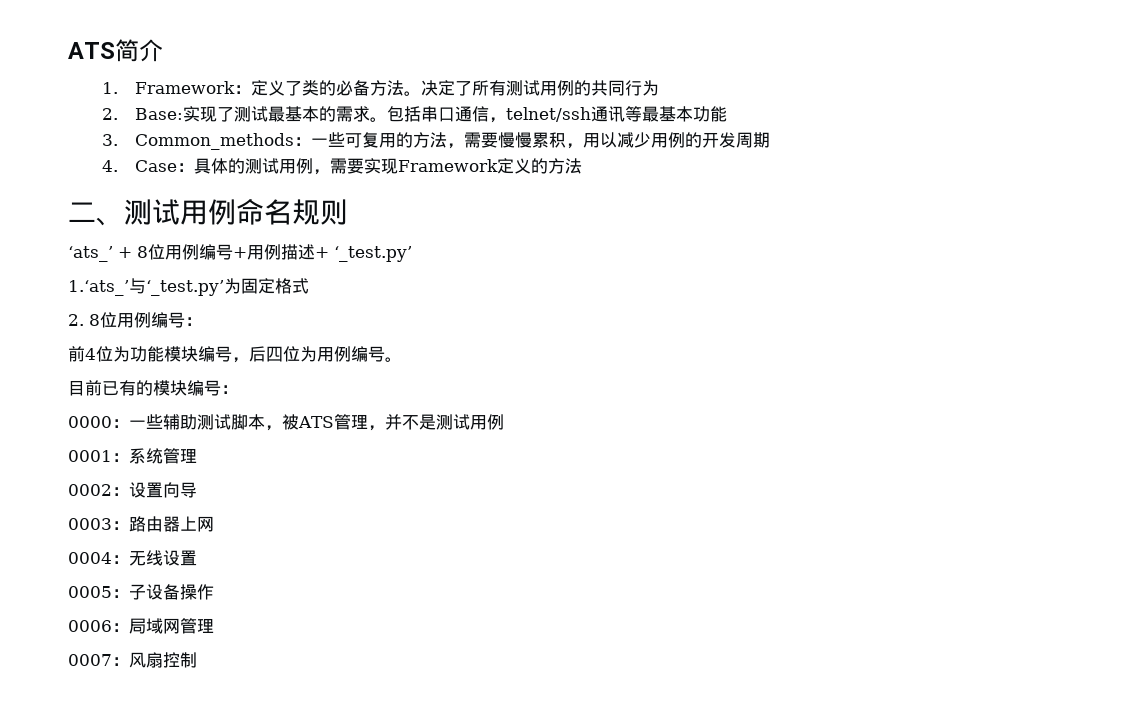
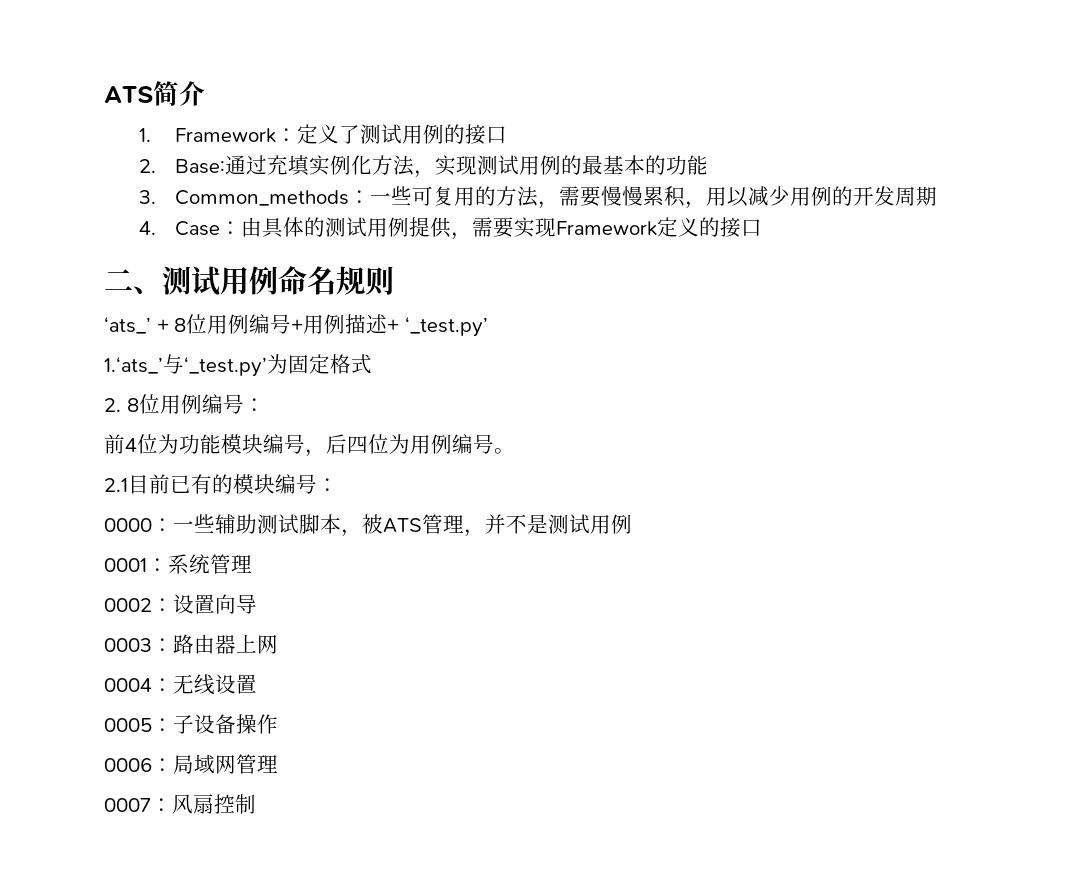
[302,80,660,96] 类的必备方法。决定了所有测试用例的共同行为 -> [359,124,507,145] 测试用例的接口
[183,106,694,123] 实现了测试最基本的需求。包括串口通信，telnet/ssh通讯等最基本 -> [224,155,666,178] 通过充填实例化方法，实现测试用例的最基本的
(195, 167) none -> [240,217,262,237] 由
(314, 166) none -> [408,217,451,238] 提供
[548,158,583,174] 方法 -> [719,217,762,238] 接口
(402, 359) none -> [104,478,128,492] 2.1

